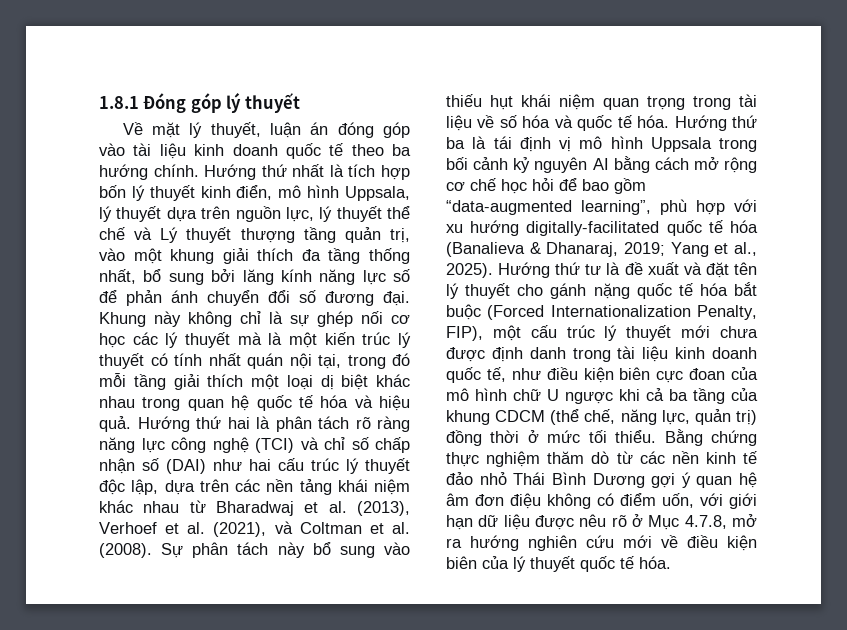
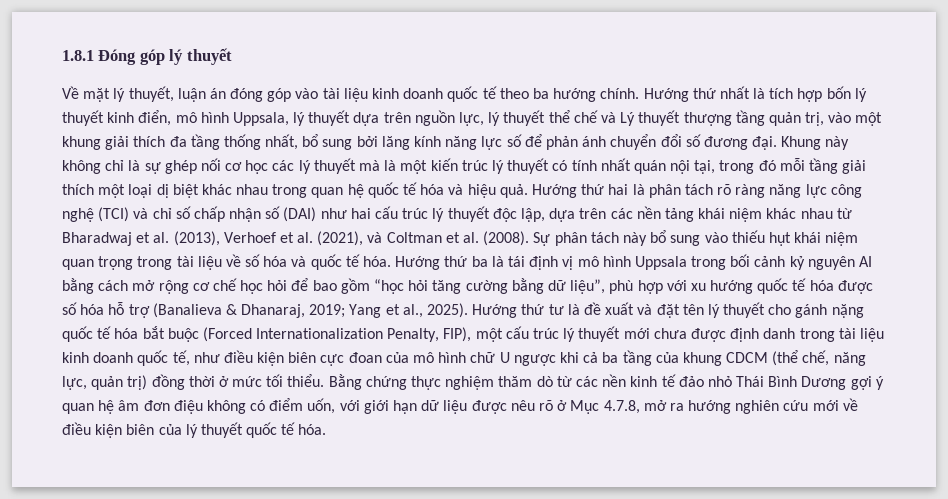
[446,200,651,215] “data-augmented learning”, -> [374,278,606,294] “học hỏi tăng cường bằng dữ liệu”,
[526,220,758,236] digitally-facilitated quốc tế hóa -> [757,278,873,294] [62,302,150,318] quốc tế hóa được số hóa hỗ trợ

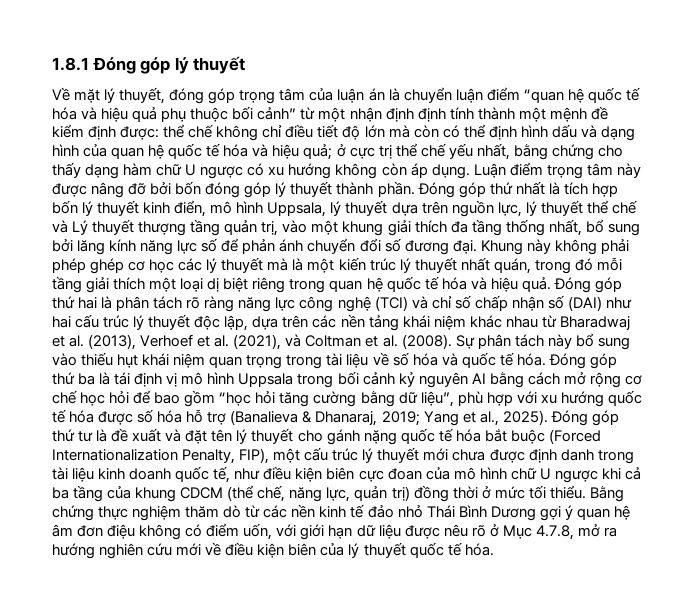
[177,86,689,102] luận án đóng góp vào tài liệu kinh doanh quốc tế theo ba hướng chính. Hướng -> [169,87,640,104] [52,106,608,122] [52,124,635,141] [52,143,623,160] [52,162,641,179] [52,181,486,198] đóng góp trọng tâm của luận án là chuyển luận điểm “quan hệ quốc tế hóa và hiệu quả phụ thuộc bối cảnh” từ một nhận định định tính thành một mệnh đề kiểm định được: thể chế không chỉ điều tiết độ lớn mà còn có thể định hình dấu và dạng hình của quan hệ quốc tế hóa và hiệu quả; ở cực trị thể chế yếu nhất, bằng chứng cho thấy dạng hàm chữ U ngược có xu hướng không còn áp dụng. Luận điểm trọng tâm này được nâng đỡ bởi bốn đóng góp lý thuyết thành phần. Đóng góp
[105,158,221,174] chỉ là sự ghép nối -> [600,239,629,254] [52,258,125,274] phải phép ghép
[552,158,716,174] có tính nhất quán nội tại, -> [460,257,531,274] nhất quán,
[201,184,269,195] khác nhau -> [252,277,286,293] riêng
[531,184,577,198] Hướng -> [553,277,622,293] Đóng góp
[395,256,441,270] Hướng -> [548,353,617,369] Đóng góp
[472,304,518,318] Hướng -> [550,410,619,426] Đóng góp

